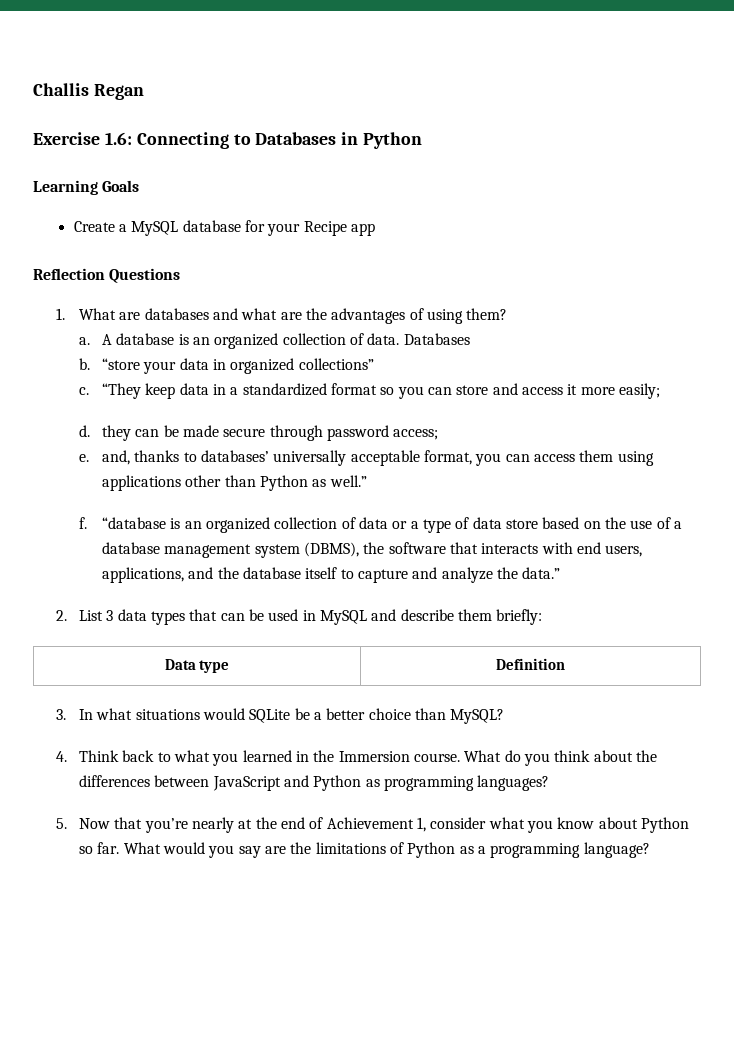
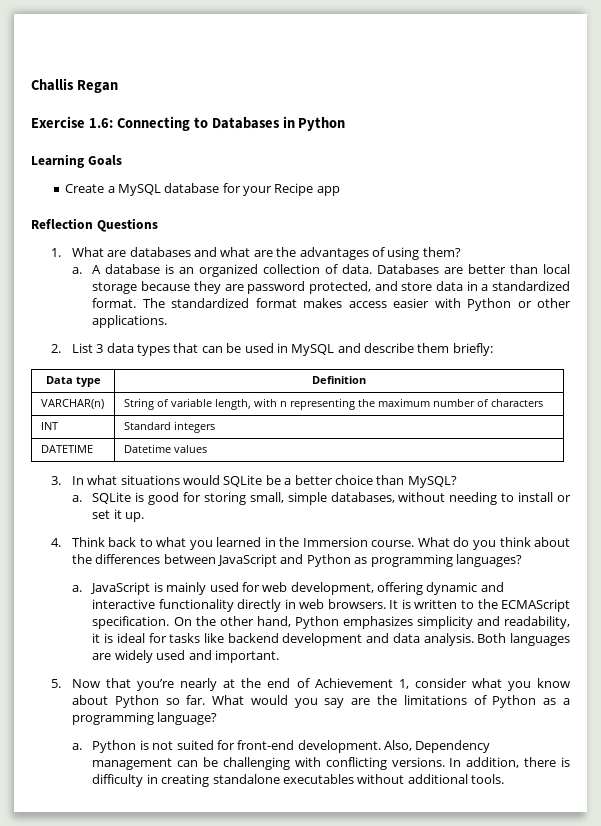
[79,358,374,374] [79,383,660,399] [79,425,439,441] [79,450,654,466] [102,475,367,491] [79,517,682,533] [102,542,643,558] [102,567,561,583] // b. “store your data in organized collections” // c. “They keep data in a standardized format so you can store and access it more easily; // d. they can be made secure through password access; // e. and, thanks to databases’ universally acceptable format, you can access them using applications other than Python as well.” // f. “database is an organized collection of data or a type of data store based on the use of a database management system (DBMS), the software that interacts with end users, applications, and the database itself to capture and analyze the data.” -> [444,264,570,274] [92,281,570,294] [92,298,571,311] [92,315,168,328] are better than local storage because they are password protected, and store data in a standardized format. The standardized format makes access easier with Python or other applications.
(565, 664) none -> [40,399,104,409] [123,398,543,410] [40,422,58,430] [123,421,215,433] [40,445,93,453] [123,444,207,453] // VARCHAR(n) | String of variable length, with n representing the maximum number of characters // INT | Standard integers // DATETIME | Datetime values
(505, 716) none -> [71,492,571,505] [92,509,145,522] // a. SQLite is good for storing small, simple databases, without needing to install or set it up.
(550, 783) none -> [71,582,504,595] [92,599,570,612] [92,616,570,629] [92,633,570,646] [92,650,279,663] // a. JavaScript is mainly used for web development, offering dynamic and interactive functionality directly in web browsers. It is written to the ECMAScript specification. On the other hand, Python emphasizes simplicity and readability, it is ideal for tasks like backend development and data analysis. Both languages are widely used and important.
(650, 850) none -> [71,740,491,753] [92,757,571,770] [92,774,505,787] // a. Python is not suited for front-end development. Also, Dependency management can be challenging with conflicting versions. In addition, there is difficulty in creating standalone executables without additional tools.

